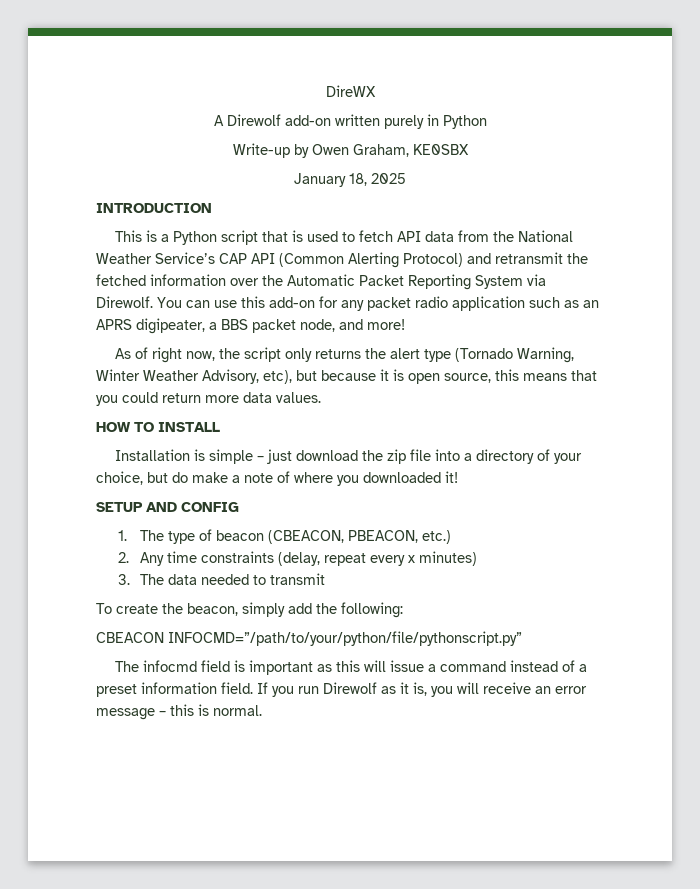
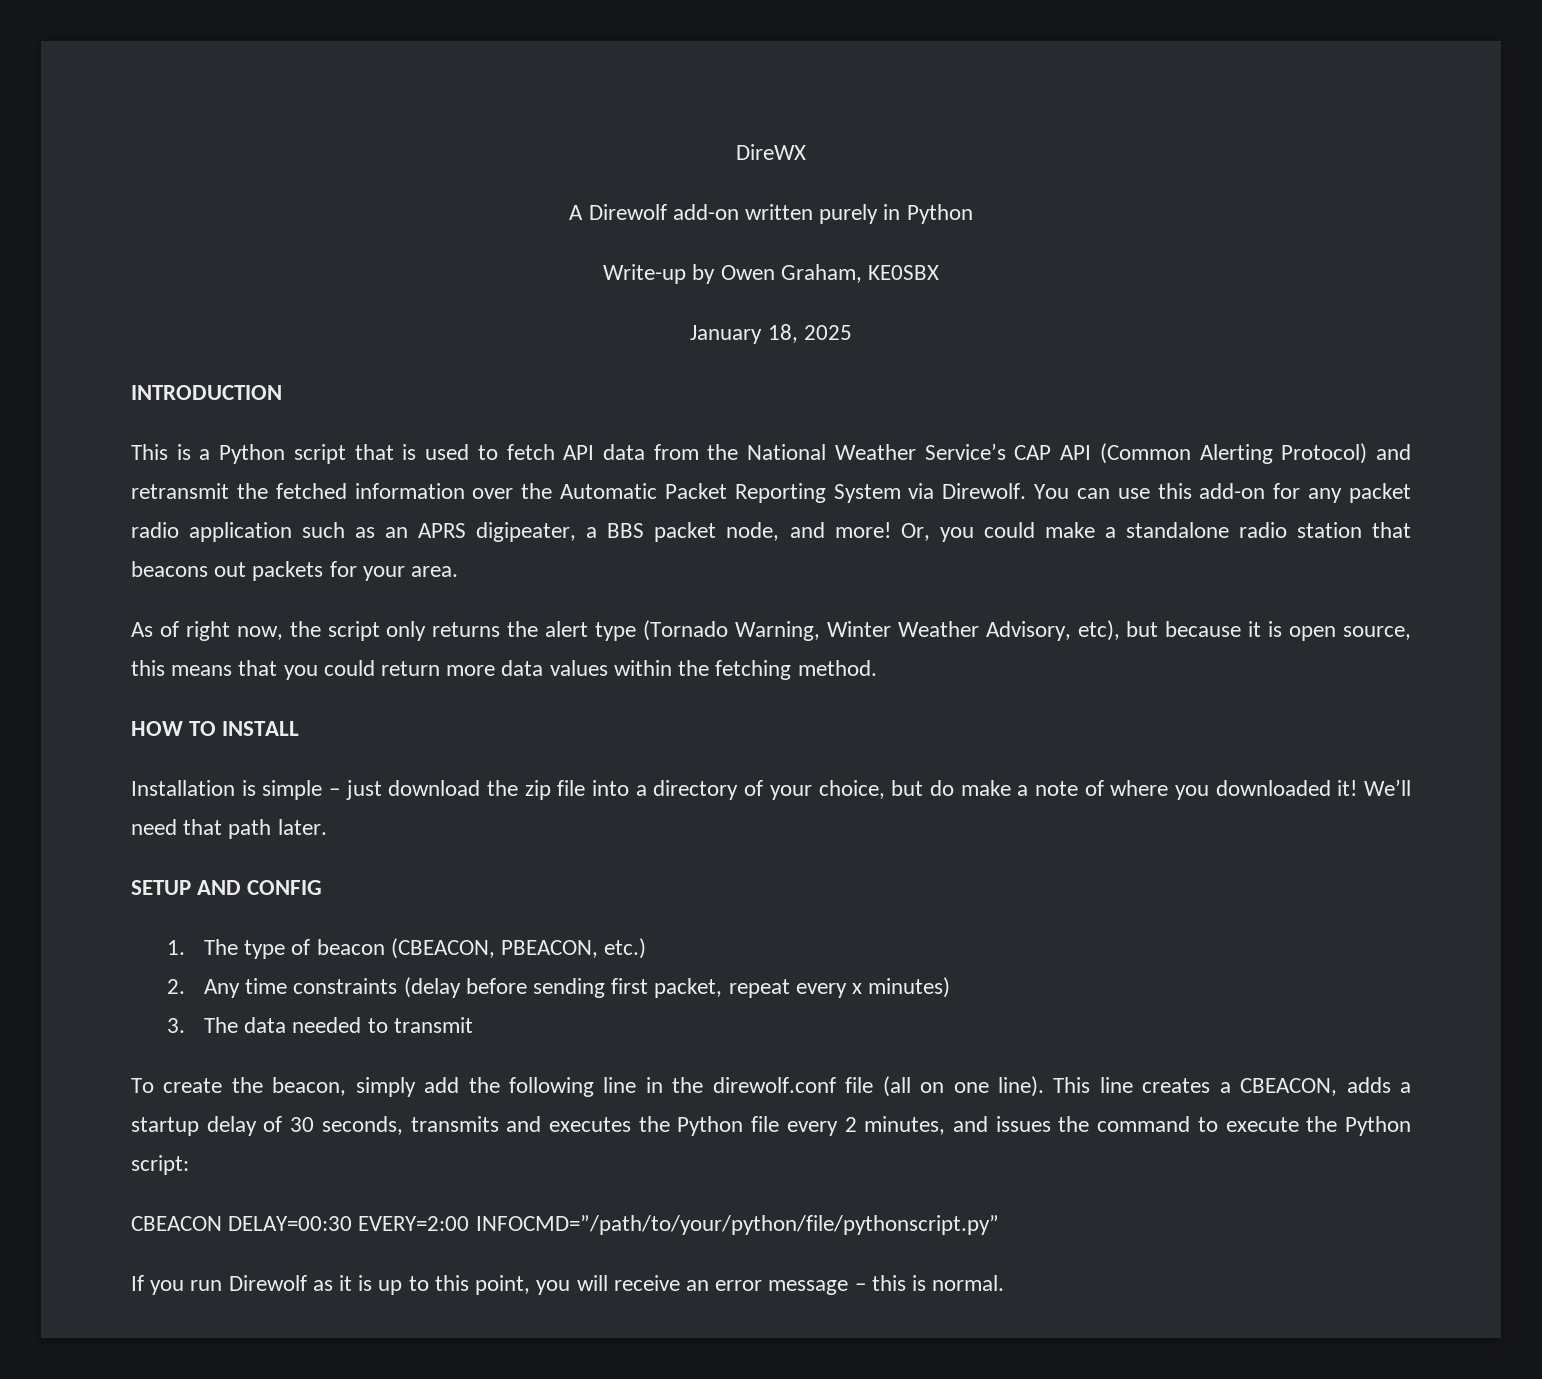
(405, 324) none -> [900,522,1411,542] [131,561,459,581] Or, you could make a standalone radio station that beacons out packets for your area.
[276,392,321,403] values. -> [549,660,877,680] values within the fetching method.
(458, 477) none -> [1363,779,1411,796] [131,819,327,839] We’ll need that path later.
[278,552,321,566] (delay, -> [403,977,723,998] (delay before sending first packet,
[341,602,403,618] following: -> [509,1076,1411,1097] [131,1116,1411,1136] [131,1155,189,1175] following line in the direwolf.conf file (all on one line). This line creates a CBEACON, adds a startup delay of 30 seconds, transmits and executes the Python file every 2 minutes, and issues the command to execute the Python script:
(164, 637) none -> [228,1216,470,1231] DELAY=00:30 EVERY=2:00
[115,660,588,675] [96,682,253,697] The infocmd field is important as this will issue a command instead of a preset information field. -> (999, 1225) none
[413,682,427,696] is, -> [358,1275,531,1295] is up to this point,

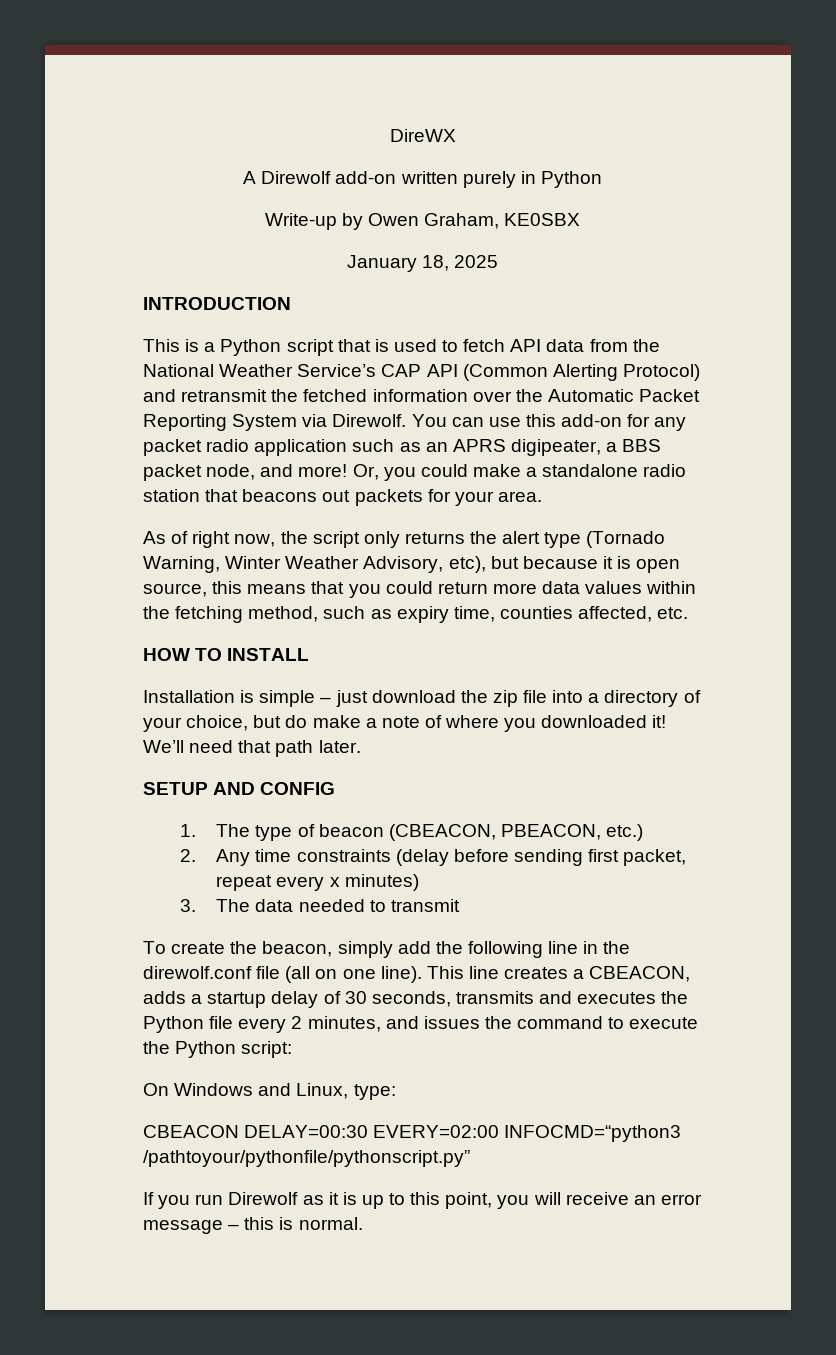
[797,660,877,676] method. -> [248,606,689,623] method, such as expiry time, counties affected, etc.
(189, 1165) none -> [143,1083,396,1100] // On Windows and Linux, type:
[358,1215,999,1235] EVERY=2:00 INFOCMD=”/path/to/your/python/file/pythonscript.py” -> [373,1125,682,1142] [143,1150,470,1167] EVERY=02:00 INFOCMD=“python3 /pathtoyour/pythonfile/pythonscript.py”

